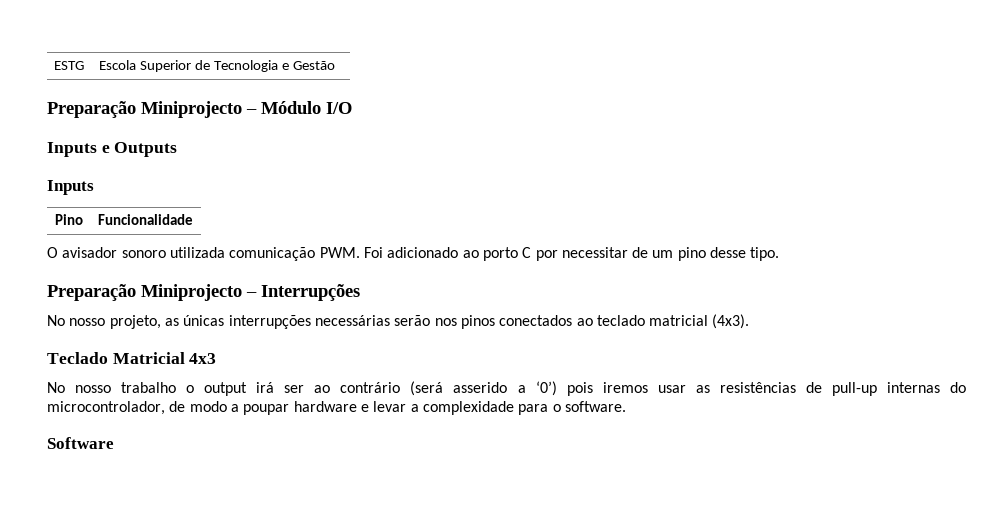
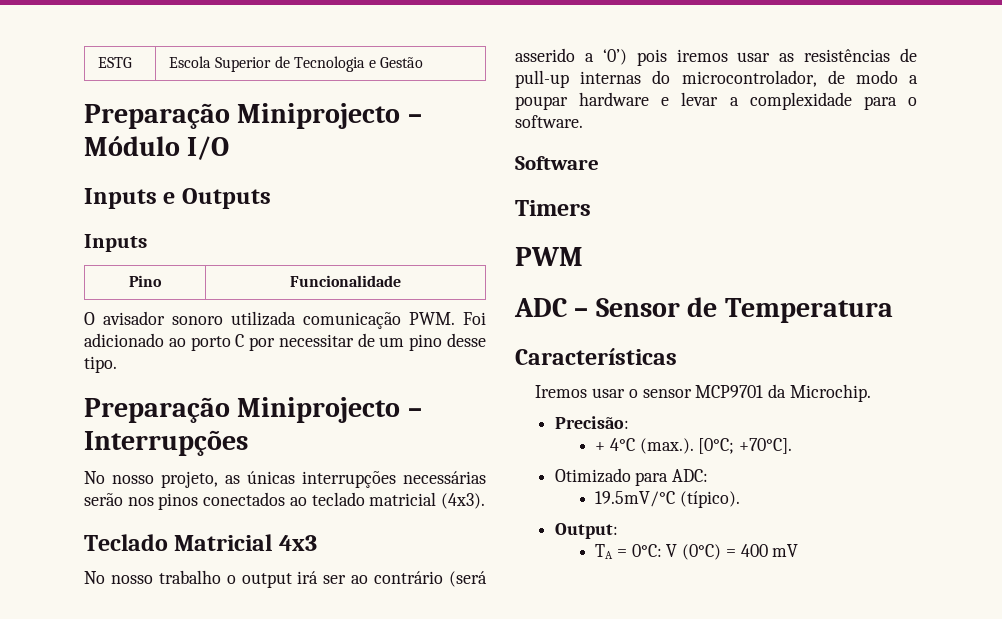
(114, 443) none -> [515,200,591,216] [515,247,583,266] [514,297,893,323] [515,348,677,365] [535,384,871,402] [554,416,629,429] [595,438,793,454] [554,468,709,486] [595,491,741,508] [554,523,618,539] [595,544,799,560] // Timers // PWM // ADC – Sensor de Temperatura // Características // Iremos usar o sensor MCP9701 da Microchip. // Precisão: // + 4°C (max.). [0°C; +70°C]. // Otimizado para ADC: // 19.5mV/°C (típico). // Output: // TA = 0°C: V (0°C) = 400 mV

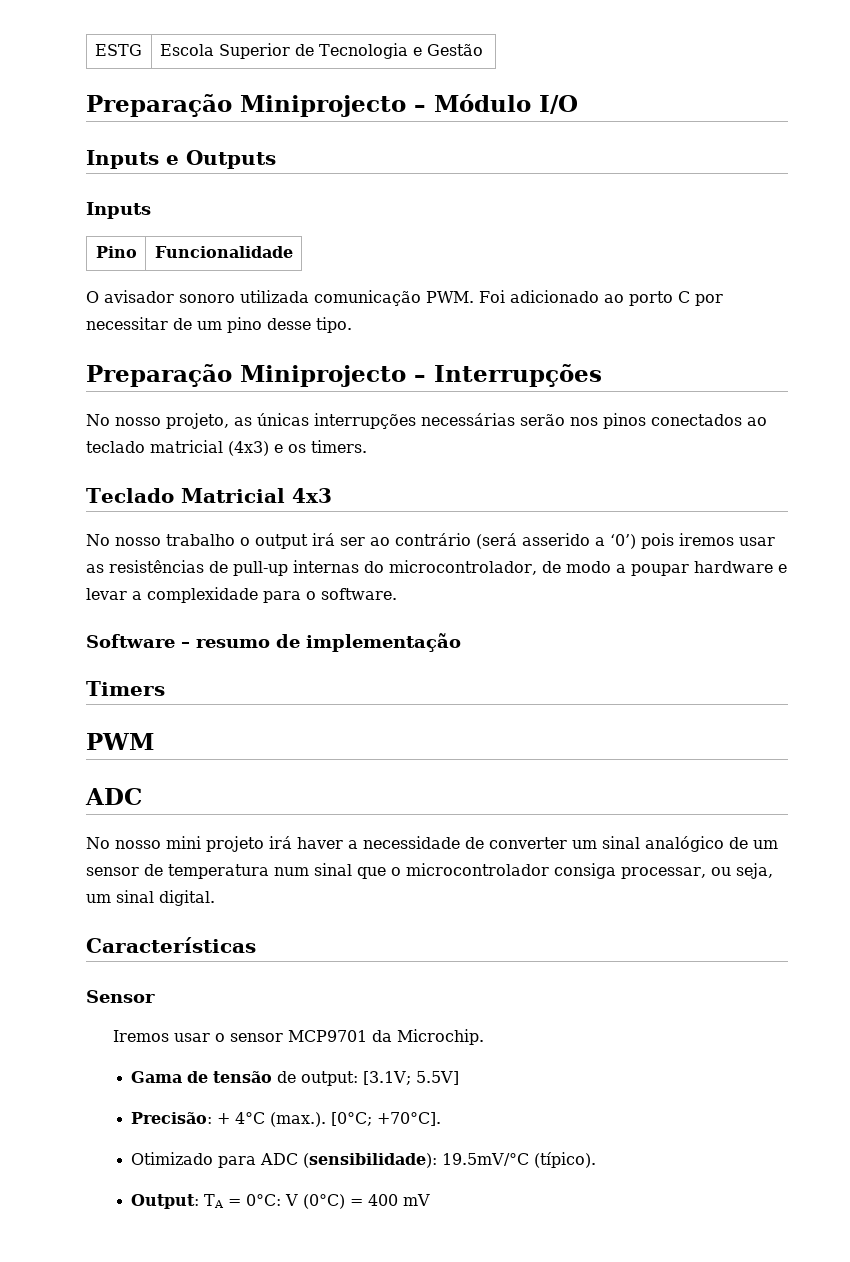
[441,493,486,509] (4x3). -> [228,440,367,456] (4x3) e os timers.
(599, 163) none -> [181,633,461,652] – resumo de implementação
[574,297,893,323] – Sensor de Temperatura -> [86,836,778,852] [86,863,773,879] [86,890,215,906] // No nosso mini projeto irá haver a necessidade de converter um sinal analógico de um sensor de temperatura num sinal que o microcontrolador consiga processar, ou seja, um sinal digital.
(677, 356) none -> [86,990,155,1003] // Sensor
(871, 393) none -> [131,1071,460,1086] // Gama de tensão de output: [3.1V; 5.5V]
(629, 422) // -> (213, 1118) none
[672,469,709,482] ADC: // -> [260,1153,438,1168] ADC (sensibilidade):
(618, 531) // -> (200, 1201) none

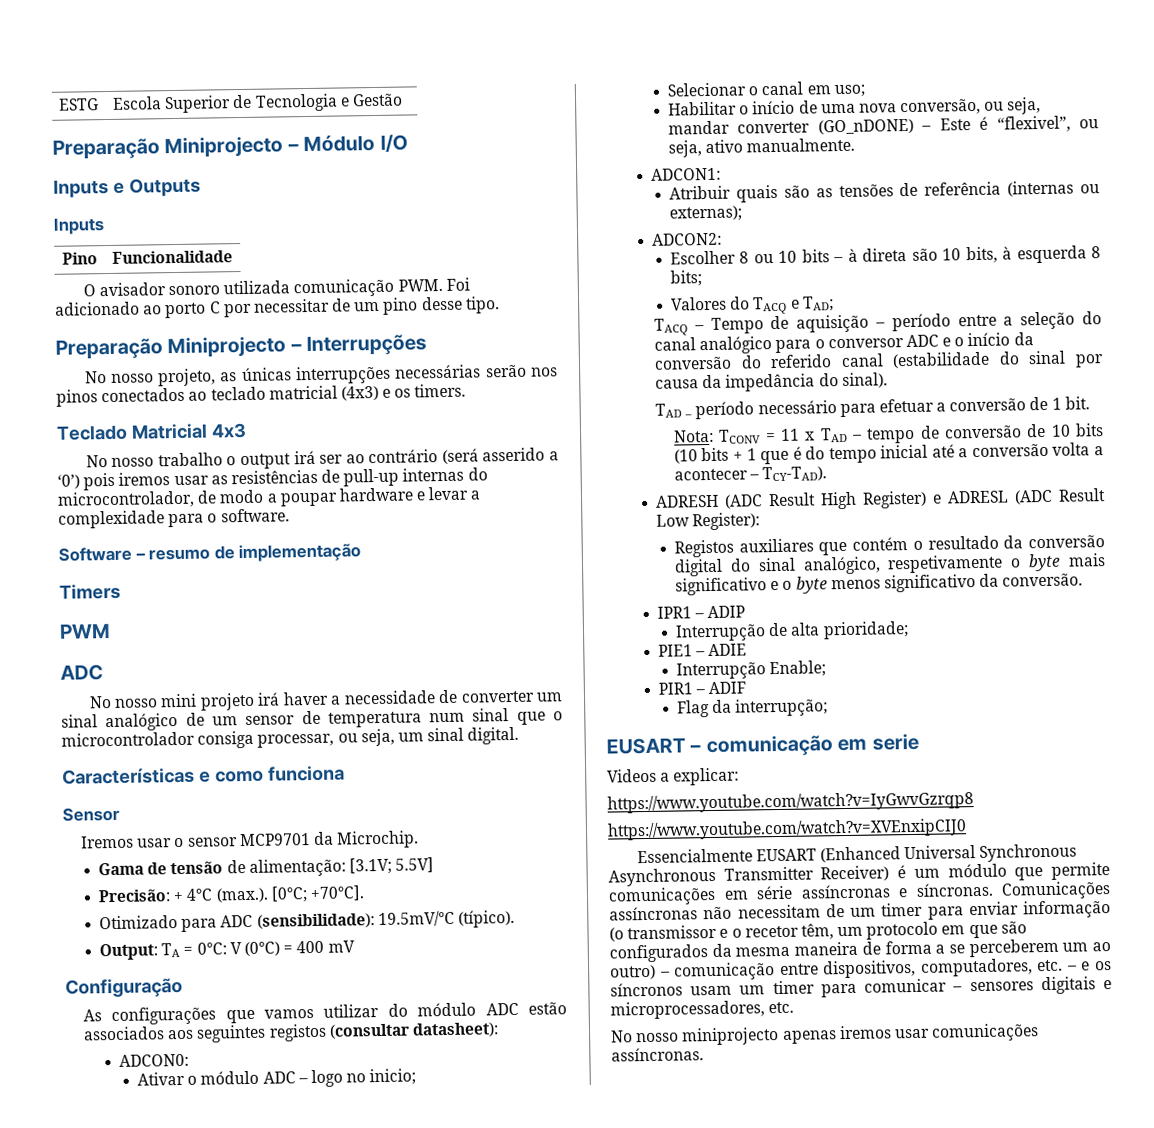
(256, 945) none -> [198,765,345,783] e como funciona
[301,1071,359,1086] output: -> [248,858,346,877] alimentação:
(431, 1200) none -> [65,977,183,999] [82,1002,567,1026] [82,1022,499,1043] [119,1053,190,1067] [136,1068,417,1088] [666,81,866,98] [667,96,1042,116] [667,115,1099,135] [667,137,856,158] [651,167,722,181] [668,180,1100,203] [668,205,742,222] [652,232,723,246] [669,245,1101,265] [669,270,702,287] [670,296,834,315] [653,311,1102,336] [653,332,1034,355] [653,350,1104,370] [654,372,888,392] [654,396,1090,420] [673,423,1104,444] [673,442,1104,465] [673,466,828,482] [655,488,1106,510] [656,512,761,531] [673,535,1105,558] [673,553,1106,577] [674,573,1084,596] [657,605,746,619] [674,621,909,642] [658,643,748,657] [675,660,827,680] [658,681,747,695] [676,698,829,718] [606,733,919,758] [607,767,740,786] [607,791,974,814] [607,818,967,841] [636,843,1078,864] [608,862,1110,887] [608,881,1111,906] [609,900,1111,921] [609,921,1027,942] [609,938,1111,963] [610,958,1112,981] [610,976,1112,998] [610,1000,795,1020] [611,1023,1040,1046] [611,1047,704,1062] // Configuração // As configurações que vamos utilizar do módulo ADC estão associados aos seguintes registos (consultar datasheet): // ADCON0: // Ativar o módulo ADC – logo no inicio; // Selecionar o canal em uso; // Habilitar o início de uma nova conversão, ou seja, mandar converter (GO_nDONE) – Este é “flexivel”, ou seja, ativo manualmente. // ADCON1: // Atribuir quais são as tensões de referência (internas ou externas); // ADCON2: // Escolher 8 ou 10 bits – à direta são 10 bits, à esquerda 8 bits; // Valores do TACQ e TAD; // TACQ – Tempo de aquisição – período entre a seleção do canal analógico para o conversor ADC e o início da conversão do referido canal (estabilidade do sinal por causa da impedância do sinal). // TAD – período necessário para efetuar a conversão de 1 bit. // Nota: TCONV = 11 x TAD – tempo de conversão de 10 bits (10 bits + 1 que é do tempo inicial até a conversão volta a acontecer – TCY-TAD). // ADRESH (ADC Result High Register) e ADRESL (ADC Result Low Register): // Registos auxiliares que contém o resultado da conversão digital do sinal analógico, respetivamente o byte mais significativo e o byte menos significativo da conversão. // IPR1 – ADIP // Interrupção de alta prioridade; // PIE1 – ADIE // Interrupção Enable; // PIR1 – ADIF // Flag da interrupção; // EUSART – comunicação em serie // Videos a explicar: // https://www.youtube.com/watch?v=IyGwvGzrqp8 // https://www.youtube.com/watch?v=XVEnxipCIJ0 // Essencialmente EUSART (Enhanced Universal Synchronous Asynchronous Transmitter Receiver) é um módulo que permite comunicações em série assíncronas e síncronas. Comunicações assíncronas não necessitam de um timer para enviar informação (o transmissor e o recetor têm, um protocolo em que são configurados da mesma maneira de forma a se perceberem um ao outro) – comunicação entre dispositivos, computadores, etc. – e os síncronos usam um timer para comunicar – sensores digitais e microprocessadores, etc. // No nosso miniprojecto apenas iremos usar comunicações assíncronas.

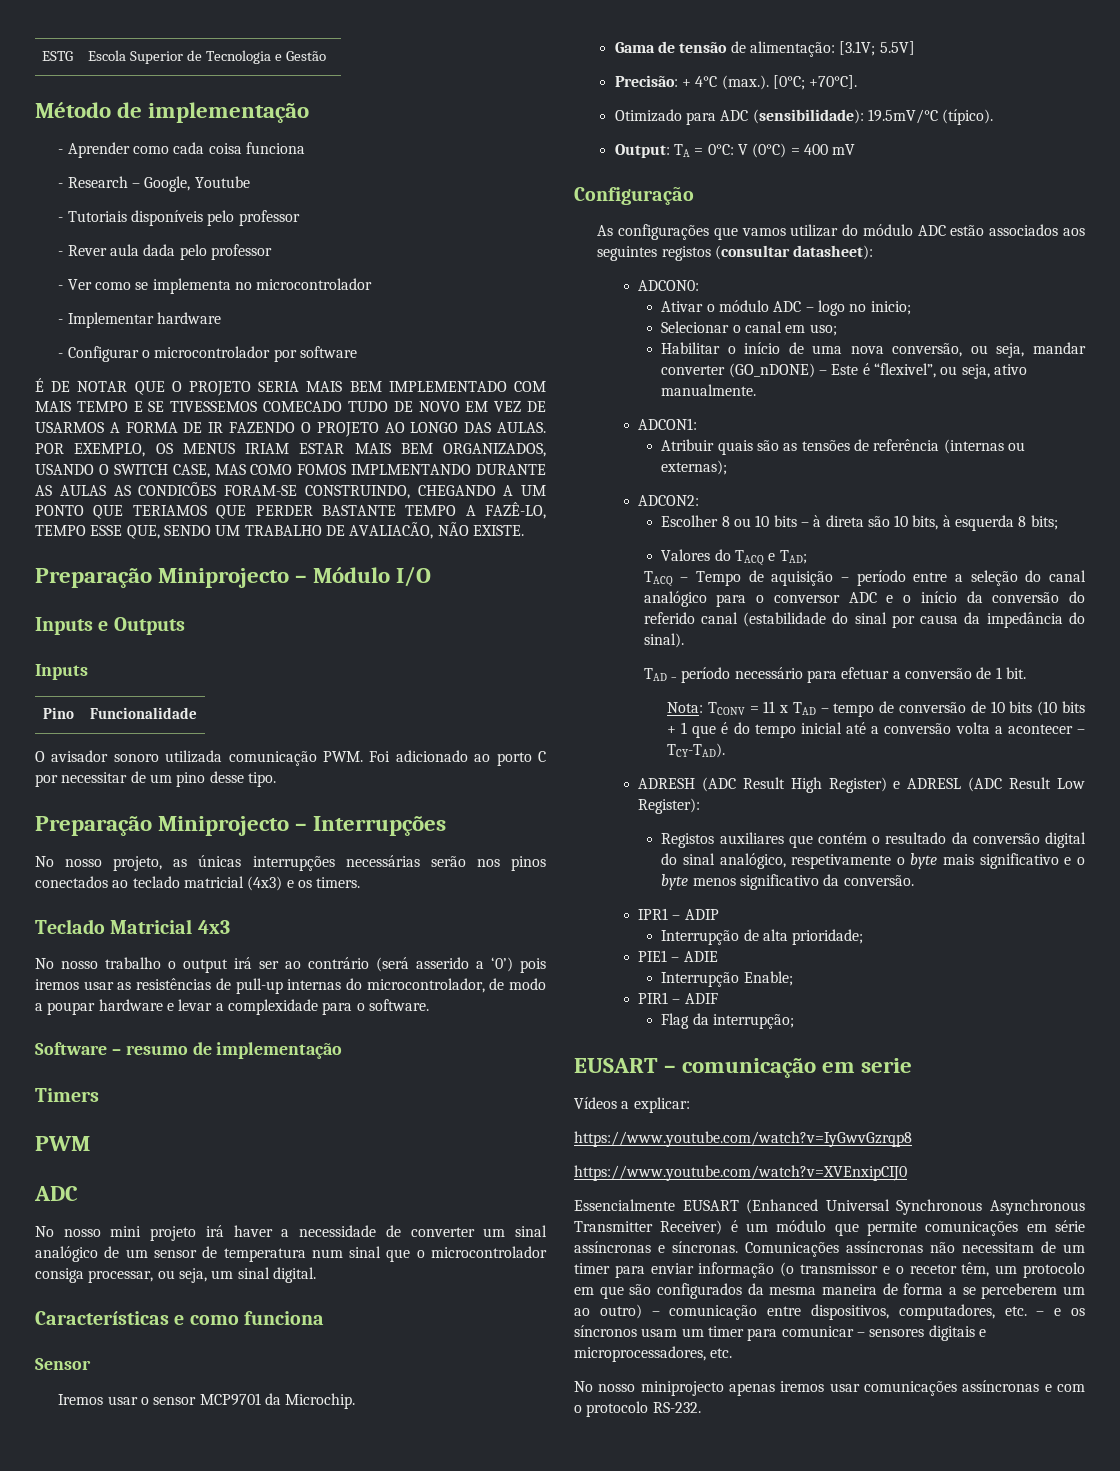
(403, 100) none -> [35,102,310,123] [58,142,305,158] [58,176,250,192] [58,210,300,226] [58,244,272,260] [58,278,373,294] [58,312,221,328] [58,346,357,362] [35,378,546,396] [35,401,546,412] [35,422,546,437] [35,443,546,457] [35,464,546,478] [35,482,546,499] [35,502,546,519] [35,522,524,539] // Método de implementação // - Aprender como cada coisa funciona // - Research – Google, Youtube // - Tutoriais disponíveis pelo professor // - Rever aula dada pelo professor // - Ver como se implementa no microcontrolador // - Implementar hardware // - Configurar o microcontrolador por software // É DE NOTAR QUE O PROJETO SERIA MAIS BEM IMPLEMENTADO COM MAIS TEMPO E SE TIVESSEMOS COMECADO TUDO DE NOVO EM VEZ DE USARMOS A FORMA DE IR FAZENDO O PROJETO AO LONGO DAS AULAS. POR EXEMPLO, OS MENUS IRIAM ESTAR MAIS BEM ORGANIZADOS, USANDO O SWITCH CASE, MAS COMO FOMOS IMPLMENTANDO DURANTE AS AULAS AS CONDICÕES FORAM-SE CONSTRUINDO, CHEGANDO A UM PONTO QUE TERIAMOS QUE PERDER BASTANTE TEMPO A FAZÊ-LO, TEMPO ESSE QUE, SENDO UM TRABALHO DE AVALIACÃO, NÃO EXISTE.
[607,768,657,783] Videos -> [574,1097,617,1109] Vídeos
[611,1047,704,1062] assíncronas. -> [962,1380,1085,1392] [574,1401,701,1417] assíncronas e com o protocolo RS-232.

